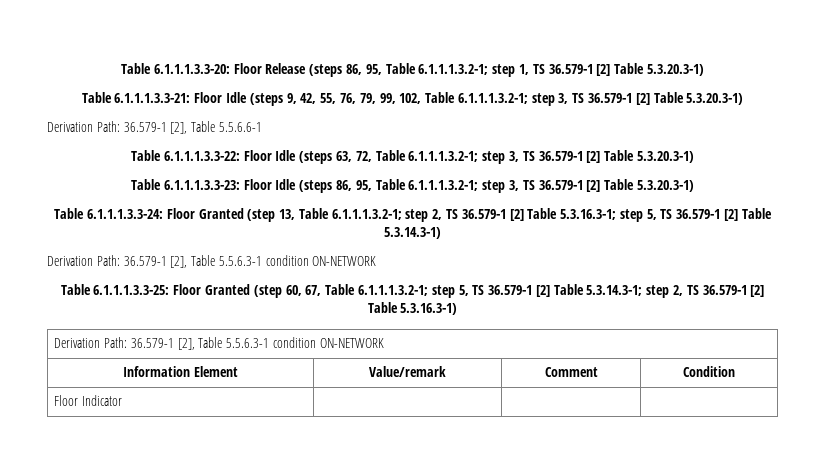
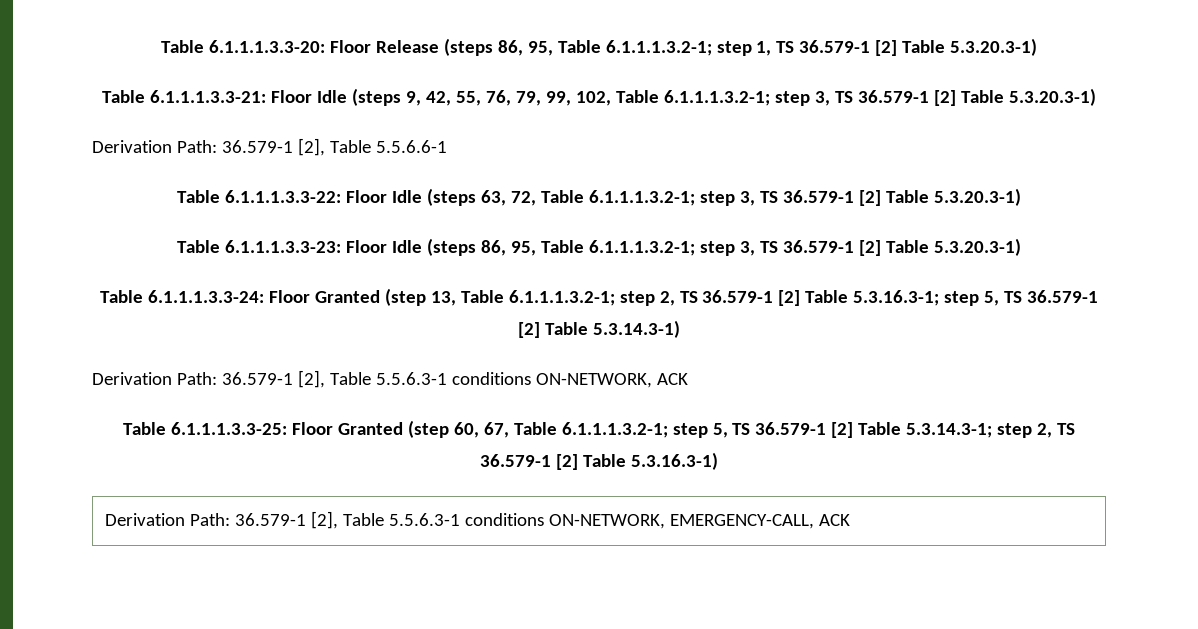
[265,255,377,266] condition ON-NETWORK -> [451,372,688,388] conditions ON-NETWORK, ACK
[272,337,384,348] [123,366,238,377] [369,366,446,377] [544,367,598,377] [683,366,735,377] [54,395,123,406] condition ON-NETWORK // Information Element | Value/remark | Comment | Condition // Floor Indicator | | | -> [465,513,851,529] conditions ON-NETWORK, EMERGENCY-CALL, ACK

